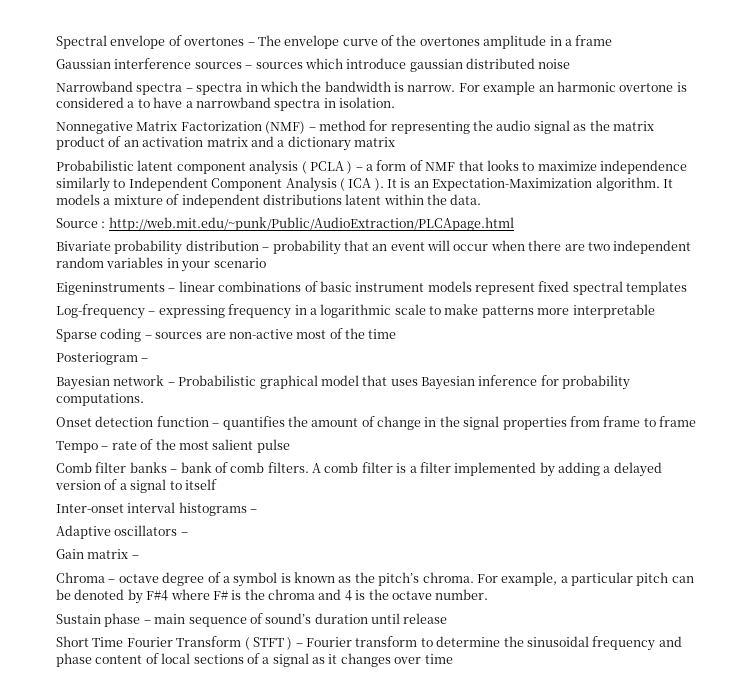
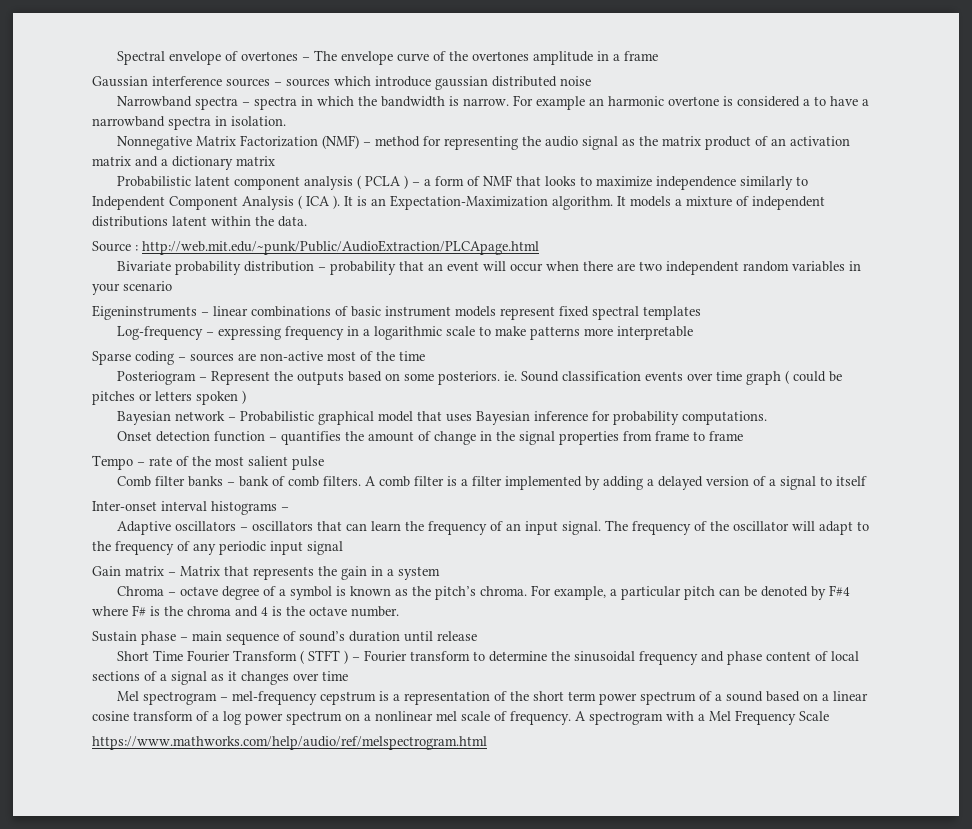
(149, 360) none -> [211,370,843,385] [92,390,246,405] Represent the outputs based on some posteriors. ie. Sound classification events over time graph ( could be pitches or letters spoken )
[56,549,139,559] // Gain matrix – -> [252,520,870,535] [92,541,343,555] [92,566,440,580] oscillators that can learn the frequency of an input signal. The frequency of the oscillator will adapt to the frequency of any periodic input signal // Gain matrix – Matrix that represents the gain in a system
(453, 659) none -> [117,691,869,705] [92,710,829,725] [92,736,487,750] // Mel spectrogram – mel-frequency cepstrum is a representation of the short term power spectrum of a sound based on a linear cosine transform of a log power spectrum on a nonlinear mel scale of frequency. A spectrogram with a Mel Frequency Scale // https://www.mathworks.com/help/audio/ref/melspectrogram.html

